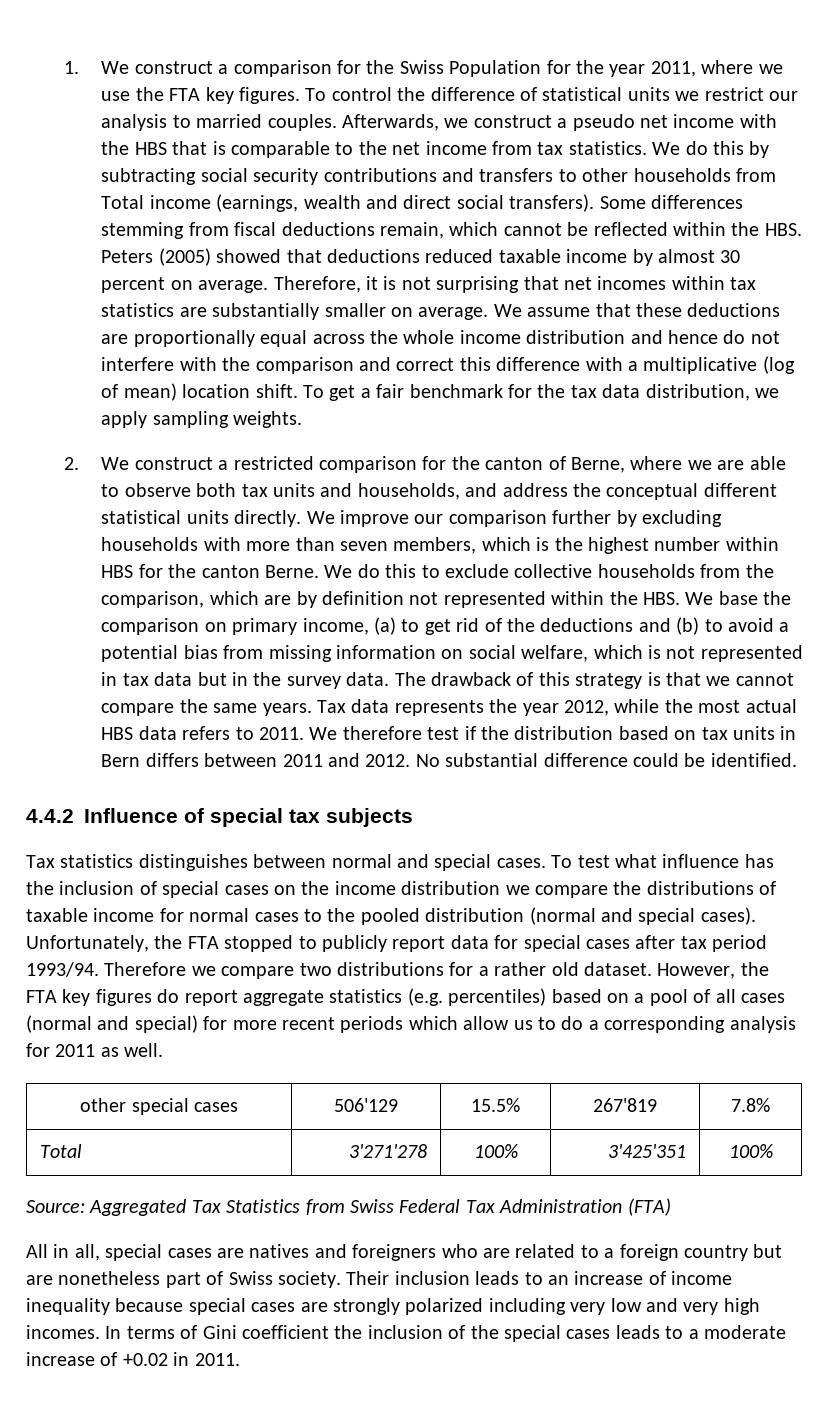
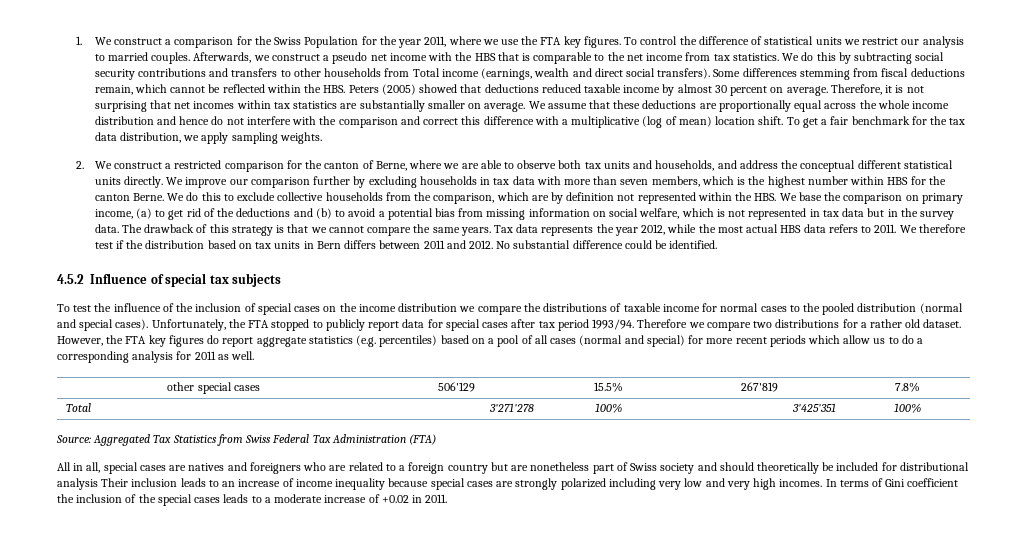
(199, 544) none -> [480,176,535,185] in tax data
[26,809,74,823] 4.4.2 -> [57,274,84,284] 4.5.2
[26,854,774,871] Tax statistics distinguishes between normal and special cases. To test what influence has -> [57,303,174,312] To test the influence of
[278,1271,341,1288] society. -> [660,462,969,474] [57,478,98,490] society and should theoretically be included for distributional analysis

